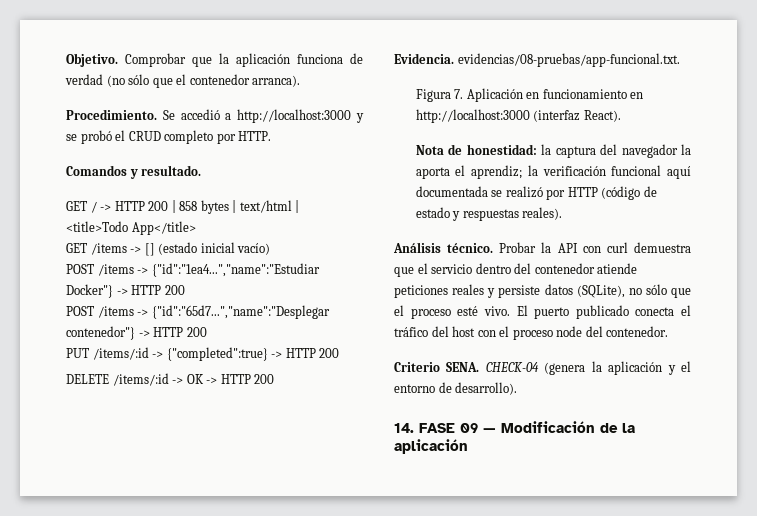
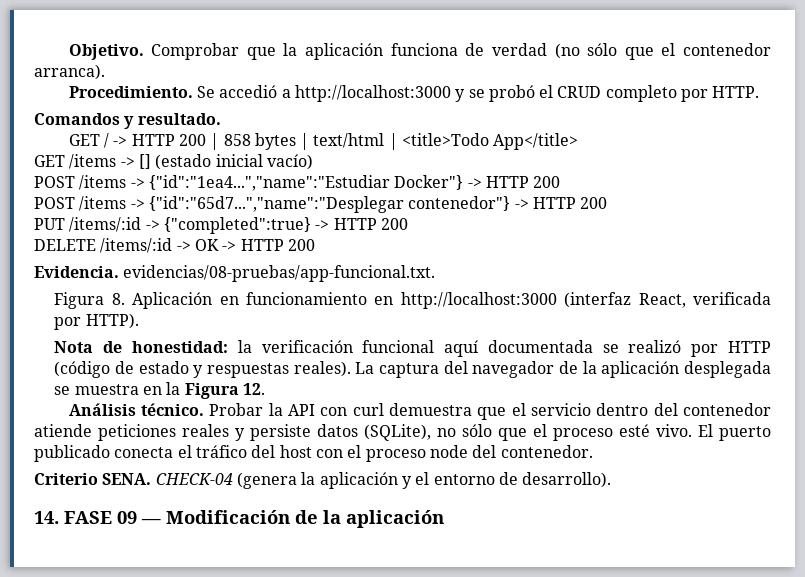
[454,89,464,99] 7. -> [111,293,125,305] 8.
[583,110,621,122] React). -> [638,292,771,308] [54,313,139,330] React, verificada por HTTP).
[555,144,691,158] [415,165,538,179] captura del navegador la aporta el aprendiz; la -> (252, 346) none
(563, 213) none -> [355,361,771,378] [54,382,266,399] La captura del navegador de la aplicación desplegada se muestra en la Figura 12.

